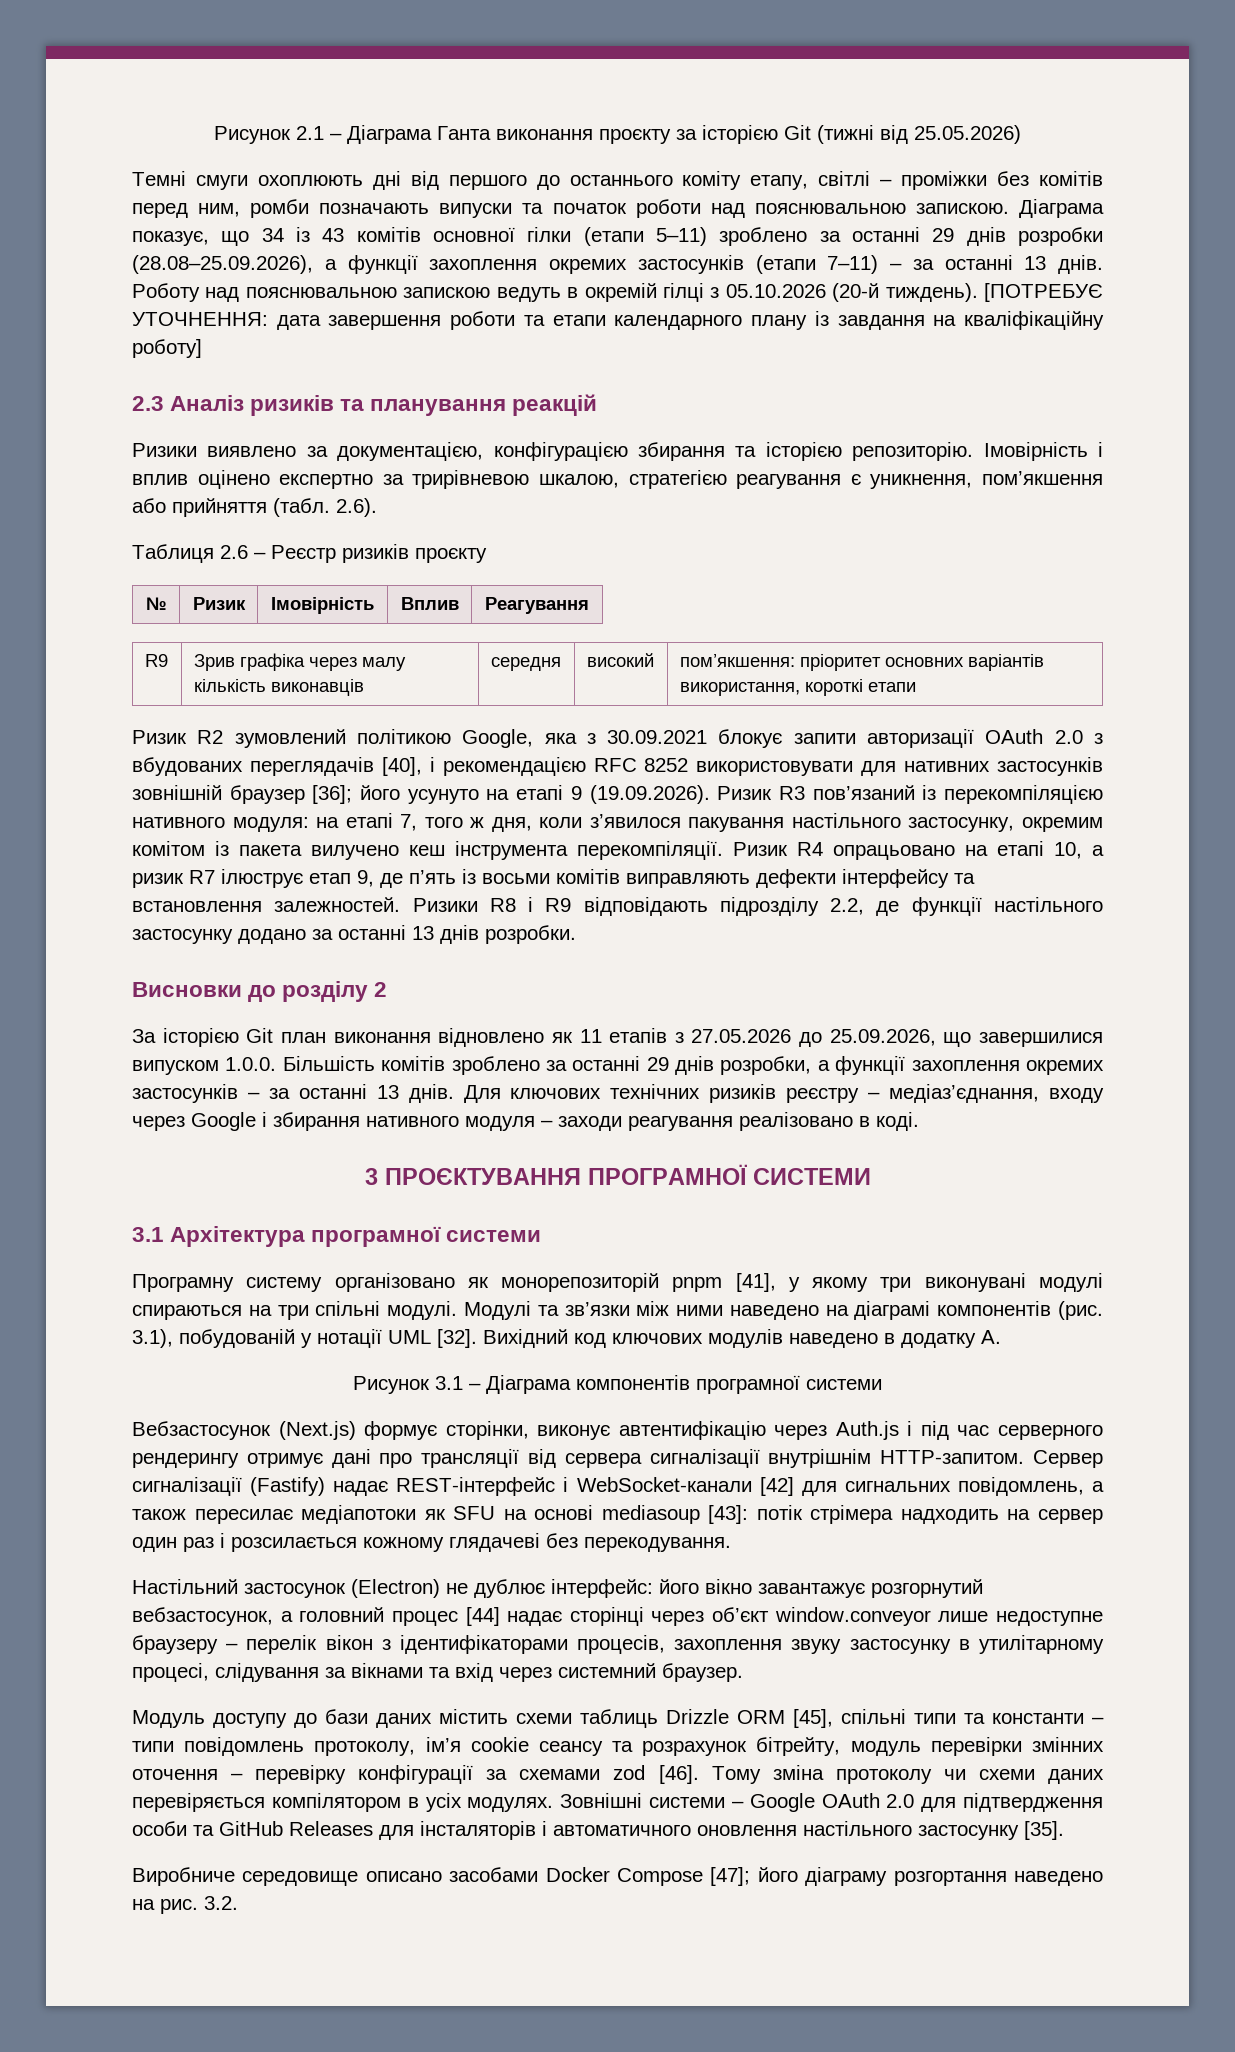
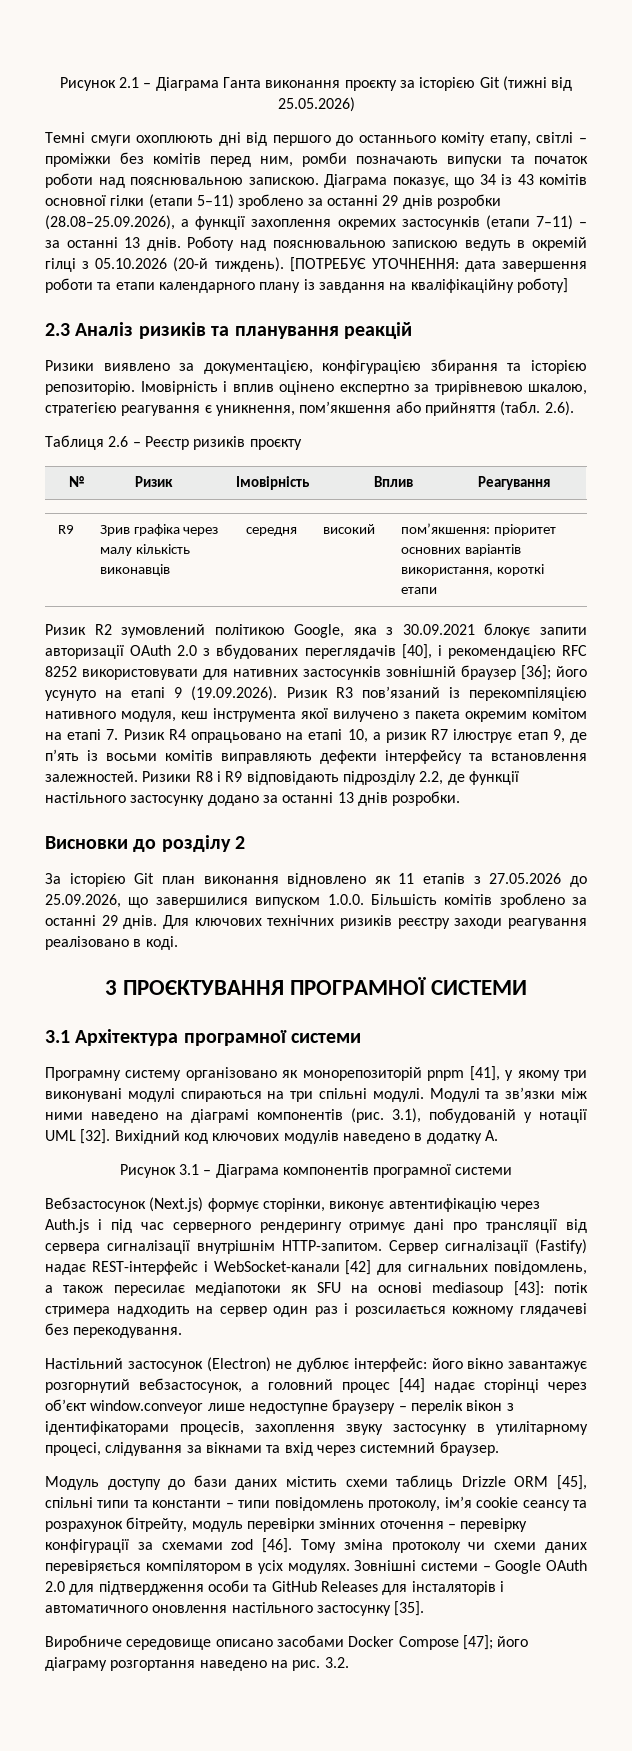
[232,813,1103,832] [132,841,723,860] модуля: на етапі 7, того ж дня, коли з’явилося пакування настільного застосунку, окремим комітом із пакета вилучено кеш інструмента перекомпіляції. -> [121,708,587,722] [45,729,119,740] модуля, кеш інструмента якої вилучено з пакета окремим комітом на етапі 7.
[675,1056,1104,1075] [132,1084,399,1103] днів розробки, а функції захоплення окремих застосунків – за останні 13 -> (118, 920) none
[868,1084,1104,1103] [132,1112,553,1131] – медіаз’єднання, входу через Google і збирання нативного модуля – -> (450, 923) none
[810,1505,894,1524] стрімера -> [45,1306,110,1317] стримера

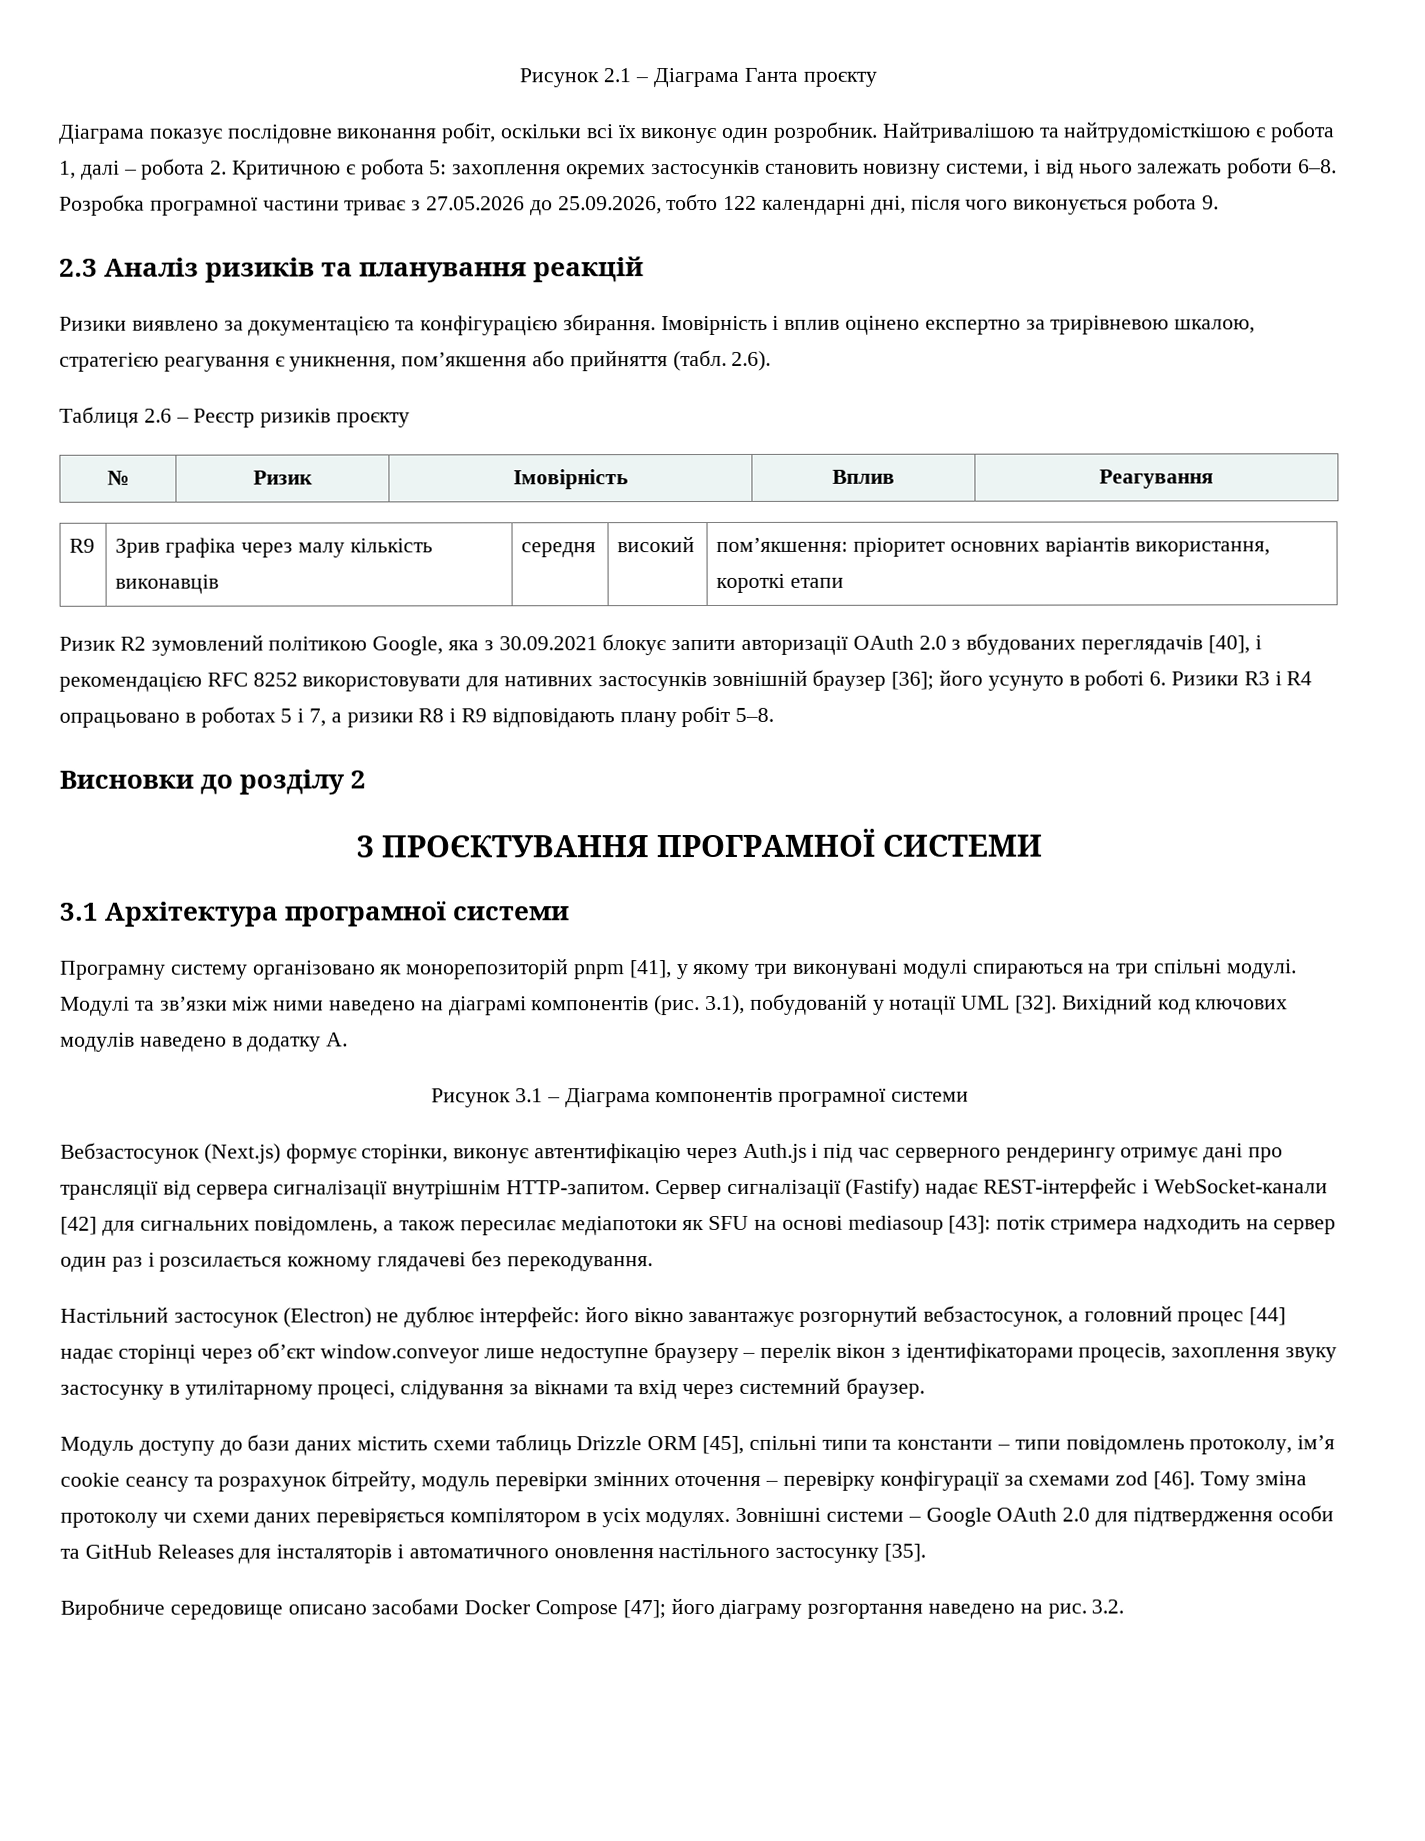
[265,76,573,91] [277,97,355,112] [45,132,587,146] [45,152,588,167] [45,173,587,188] [45,194,501,209] [45,215,587,230] [45,236,587,251] [45,257,587,272] [45,278,568,293] виконання проєкту за історією Git (тижні від 25.05.2026) // Темні смуги охоплюють дні від першого до останнього коміту етапу, світлі – проміжки без комітів перед ним, ромби позначають випуски та початок роботи над пояснювальною запискою. Діаграма показує, що 34 із 43 комітів основної гілки (етапи 5–11) зроблено за останні 29 днів розробки (28.08–25.09.2026), а функції захоплення окремих застосунків (етапи 7–11) – за останні 13 днів. Роботу над пояснювальною запискою ведуть в окремій гілці з 05.10.2026 (20-й тиждень). [ПОТРЕБУЄ УТОЧНЕННЯ: дата завершення роботи та етапи календарного плану із завдання на кваліфікаційну роботу] -> [802,71,877,87] [59,121,1336,144] [59,157,1338,180] [59,193,1219,216] проєкту // Діаграма показує послідовне виконання робіт, оскільки всі їх виконує один розробник. Найтривалішою та найтрудомісткішою є робота 1, далі – робота 2. Критичною є робота 5: захоплення окремих застосунків становить новизну системи, і від нього залежать роботи 6–8. Розробка програмної частини триває з 27.05.2026 до 25.09.2026, тобто 122 календарні дні, після чого виконується робота 9.
[203,359,587,374] [45,381,135,395] документацією, конфігурацією збирання та історією репозиторію. -> [248,314,656,336] документацією та конфігурацією збирання.
[105,686,587,701] [45,708,587,722] [45,729,587,743] [45,749,587,764] [45,771,519,785] [45,791,461,806] [45,835,246,852] [45,873,587,887] [45,893,587,908] [45,915,587,929] [45,936,178,950] на етапі 9 (19.09.2026). Ризик R3 пов’язаний із перекомпіляцією нативного модуля, кеш інструмента якої вилучено з пакета окремим комітом на етапі 7. Ризик R4 опрацьовано на етапі 10, а ризик R7 ілюструє етап 9, де п’ять із восьми комітів виправляють дефекти інтерфейсу та встановлення залежностей. Ризики R8 і R9 відповідають підрозділу 2.2, де функції настільного застосунку додано за останні 13 днів розробки. // Висновки до розділу 2 // За історією Git план виконання відновлено як 11 етапів з 27.05.2026 до 25.09.2026, що завершилися випуском 1.0.0. Більшість комітів зроблено за останні 29 днів. Для ключових технічних ризиків реєстру заходи реагування реалізовано в коді. -> [1068,669,1313,691] [59,705,775,728] [59,769,367,795] в роботі 6. Ризики R3 і R4 опрацьовано в роботах 5 і 7, а ризики R8 і R9 відповідають плану робіт 5–8. // Висновки до розділу 2

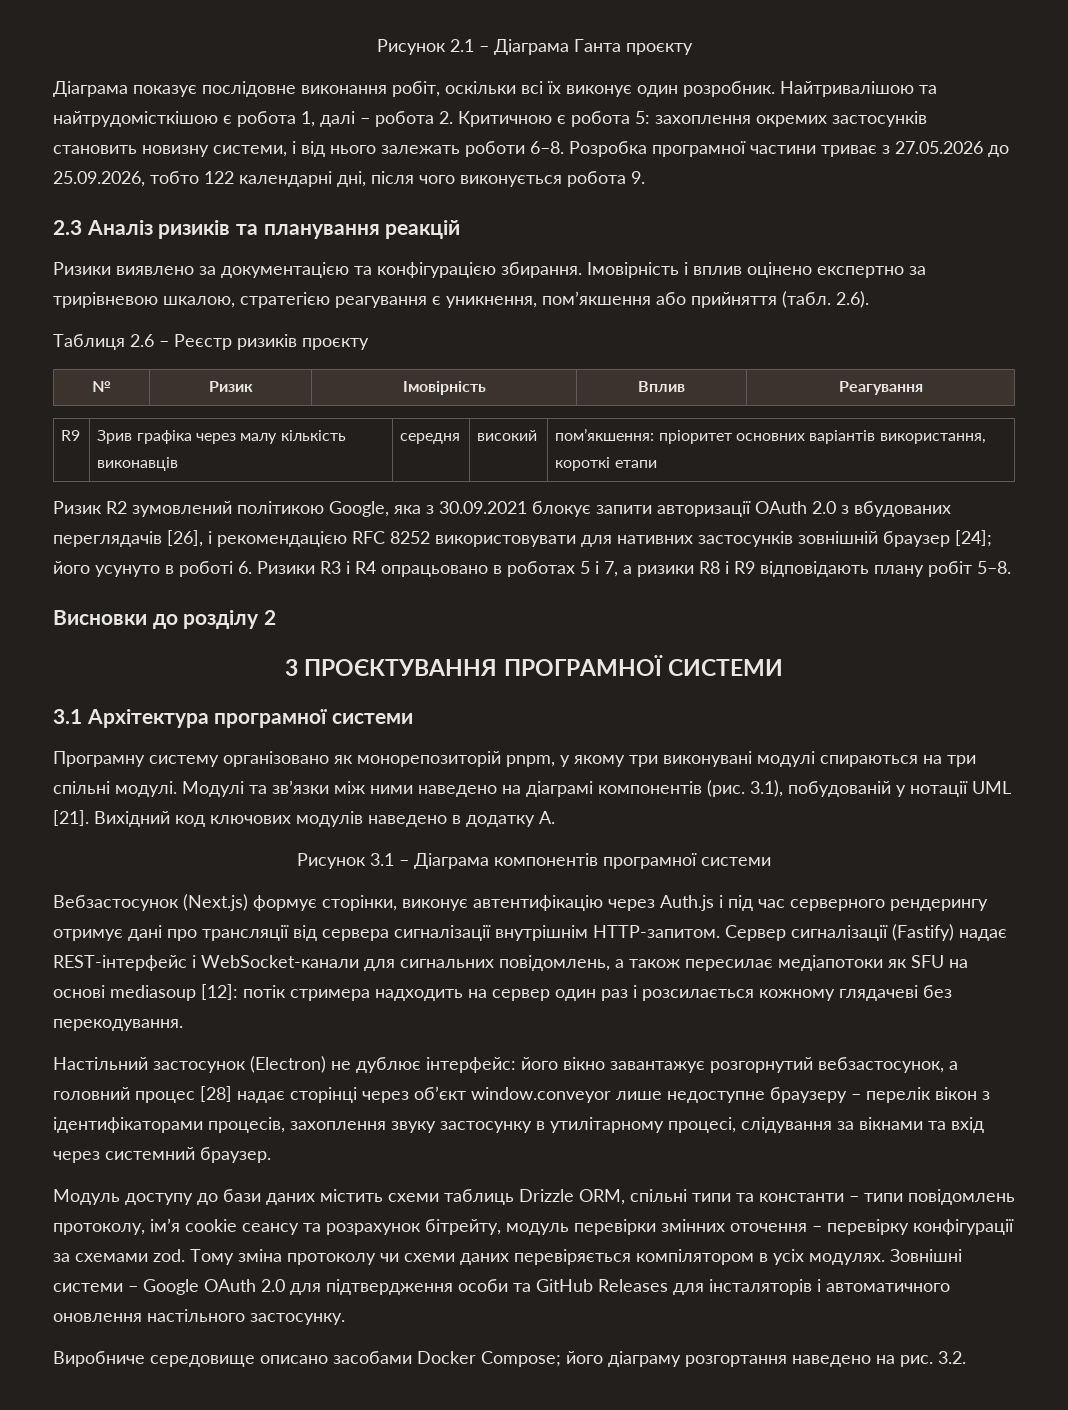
[1207,635,1250,654] [40], -> [167,530,203,547] [26],
[891,671,935,690] [36]; -> [955,530,992,547] [24];
[574,960,672,980] pnpm [41], -> [506,755,555,767] pnpm,
[1015,995,1058,1014] [32]. -> [53,810,89,826] [21].
[60,1216,97,1235] [42] -> (359, 961) none
[948,1215,992,1234] [43]: -> [201,984,238,1000] [12]:
[1249,1307,1287,1326] [44] -> [200,1086,232,1102] [28]
[647,1435,745,1455] ORM [45], -> [579,1189,625,1205] ORM,
[1115,1471,1196,1490] zod [46]. -> [153,1249,185,1262] zod.
[775,1543,927,1563] застосунку [35]. -> [250,1313,345,1325] застосунку.
[535,1600,666,1620] Compose [47]; -> [481,1351,561,1367] Compose;

